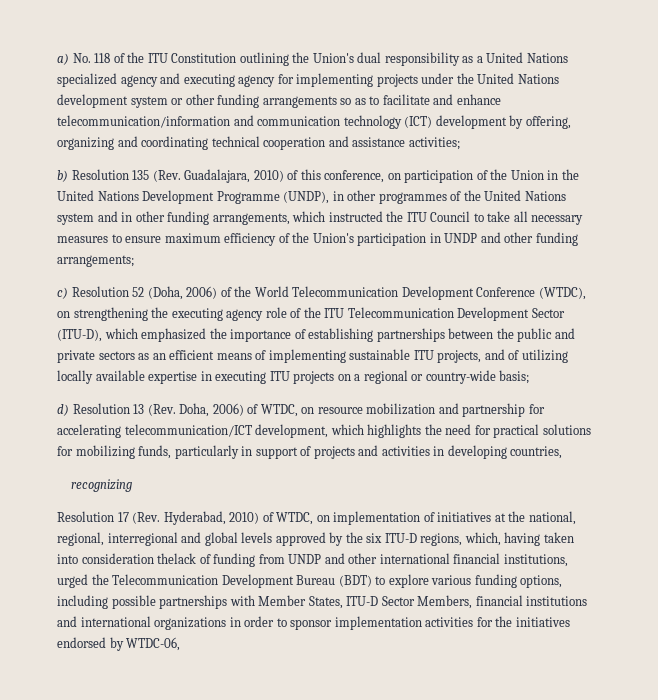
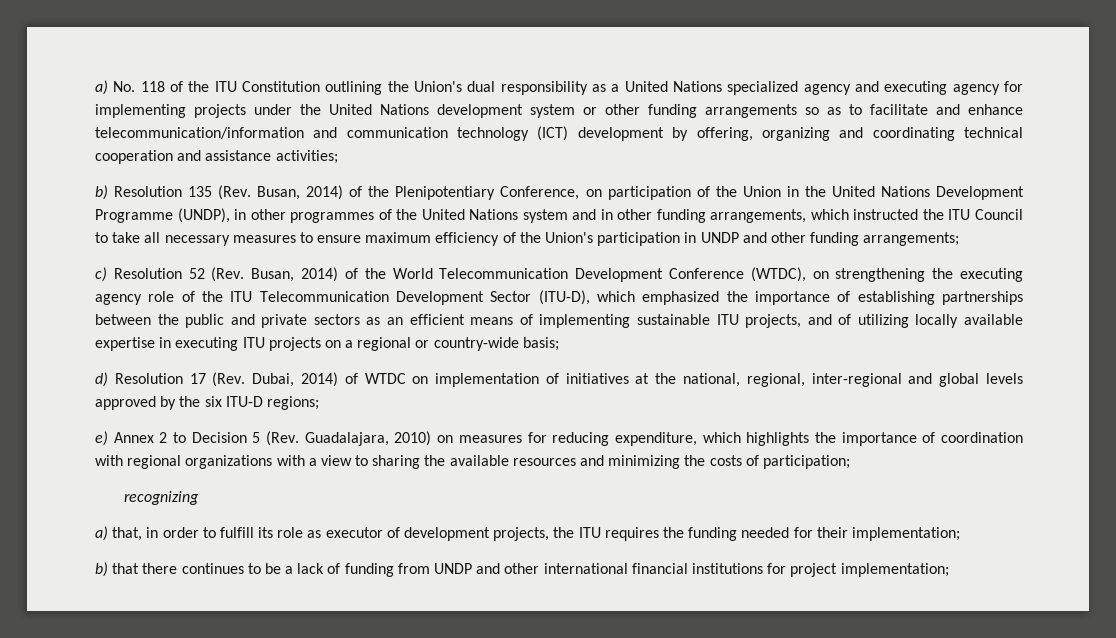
[184,169,385,183] Guadalajara, 2010) of this conference, -> [257,185,580,200] Busan, 2014) of the Plenipotentiary Conference,
[147,286,218,300] (Doha, 2006) -> [211,267,339,282] (Rev. Busan, 2014)
[133,403,545,417] [57,424,591,438] [57,445,563,459] [71,479,133,492] [57,511,314,525] 13 (Rev. Doha, 2006) of WTDC, on resource mobilization and partnership for accelerating telecommunication/ICT development, which highlights the need for practical solutions for mobilizing funds, particularly in support of projects and activities in developing countries, // recognizing // Resolution 17 (Rev. Hyderabad, 2010) of WTDC, -> [189,372,406,387] 17 (Rev. Dubai, 2014) of WTDC
[107,532,178,546] interregional -> [811,373,902,387] inter-regional
[420,532,574,546] [57,553,197,564] regions, which, having taken into consideration thelack -> [266,396,319,410] [95,431,1024,446] [95,455,850,469] [124,491,200,505] [95,526,960,541] [95,562,325,577] regions; // e) Annex 2 to Decision 5 (Rev. Guadalajara, 2010) on measures for reducing expenditure, which highlights the importance of coordination with regional organizations with a view to sharing the available resources and minimizing the costs of participation; // recognizing // a) that, in order to fulfill its role as executor of development projects, the ITU requires the funding needed for their implementation; // b) that there continues to be a lack
[503,554,568,567] [57,574,563,588] [57,595,588,609] [57,616,570,630] [57,637,181,651] institutions, urged the Telecommunication Development Bureau (BDT) to explore various funding options, including possible partnerships with Member States, ITU-D Sector Members, financial institutions and international organizations in order to sponsor implementation activities for the initiatives endorsed by WTDC-06, -> [691,563,949,577] institutions for project implementation;

